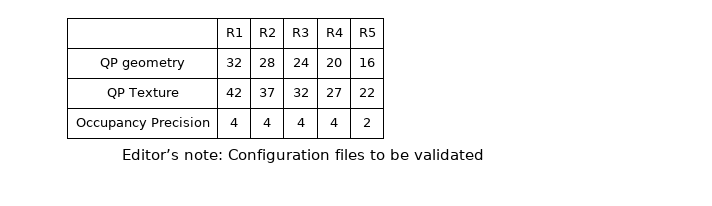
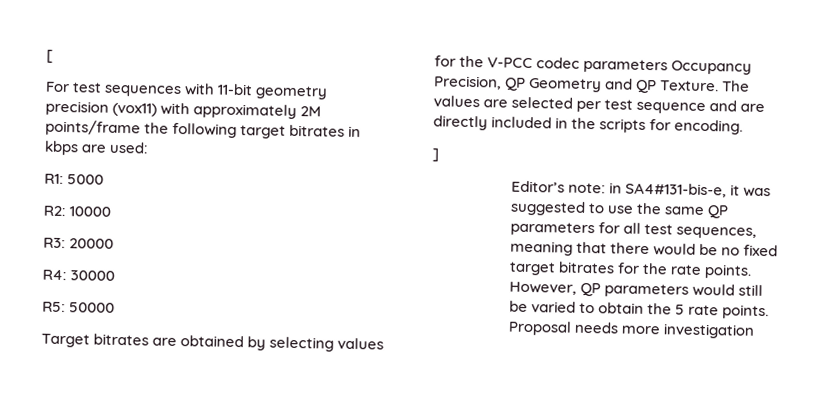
[225,28,243,37] [258,28,276,37] [292,28,309,37] [325,28,343,37] [358,28,376,37] [100,58,185,70] [226,58,242,67] [259,58,275,67] [292,58,309,67] [326,58,342,67] [359,58,375,67] [106,88,179,99] [226,88,242,97] [259,88,275,97] [292,88,309,97] [326,88,342,97] [359,88,375,97] [75,117,210,130] [230,118,238,127] [263,118,271,127] [296,118,305,127] [330,118,338,127] [363,118,371,127] [121,149,484,163] | R1 | R2 | R3 | R4 | R5 // QP geometry | 32 | 28 | 24 | 20 | 16 // QP Texture | 42 | 37 | 32 | 27 | 22 // Occupancy Precision | 4 | 4 | 4 | 4 | 2 // Editor’s note: Configuration files to be validated -> [46,49,53,63] [45,81,329,100] [45,100,322,120] [45,119,362,139] [44,140,150,156] [44,173,105,185] [43,205,112,217] [43,237,115,249] [42,269,116,281] [42,301,116,313] [41,333,385,352] [434,55,753,75] [434,75,751,94] [433,95,766,115] [433,115,744,135] [432,148,439,162] [510,180,771,198] [509,200,729,219] [509,221,757,239] [509,240,778,257] [508,261,752,279] [508,281,763,298] [508,300,769,320] [507,320,755,339] [ // For test sequences with 11-bit geometry precision (vox11) with approximately 2M points/frame the following target bitrates in kbps are used: // R1: 5000 // R2: 10000 // R3: 20000 // R4: 30000 // R5: 50000 // Target bitrates are obtained by selecting values for the V-PCC codec parameters Occupancy Precision, QP Geometry and QP Texture. The values are selected per test sequence and are directly included in the scripts for encoding. // ] // Editor’s note: in SA4#131-bis-e, it was suggested to use the same QP parameters for all test sequences, meaning that there would be no fixed target bitrates for the rate points. However, QP parameters would still be varied to obtain the 5 rate points. Proposal needs more investigation

